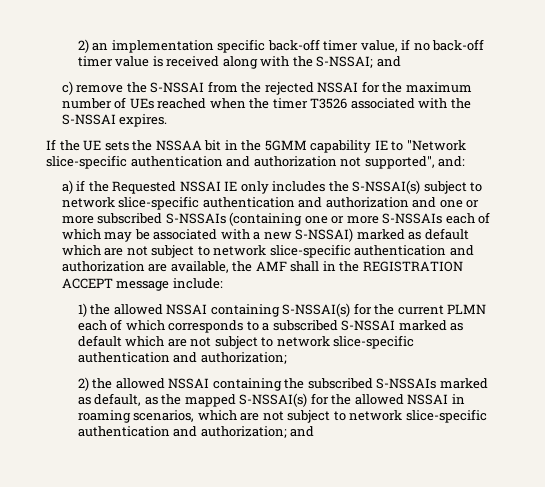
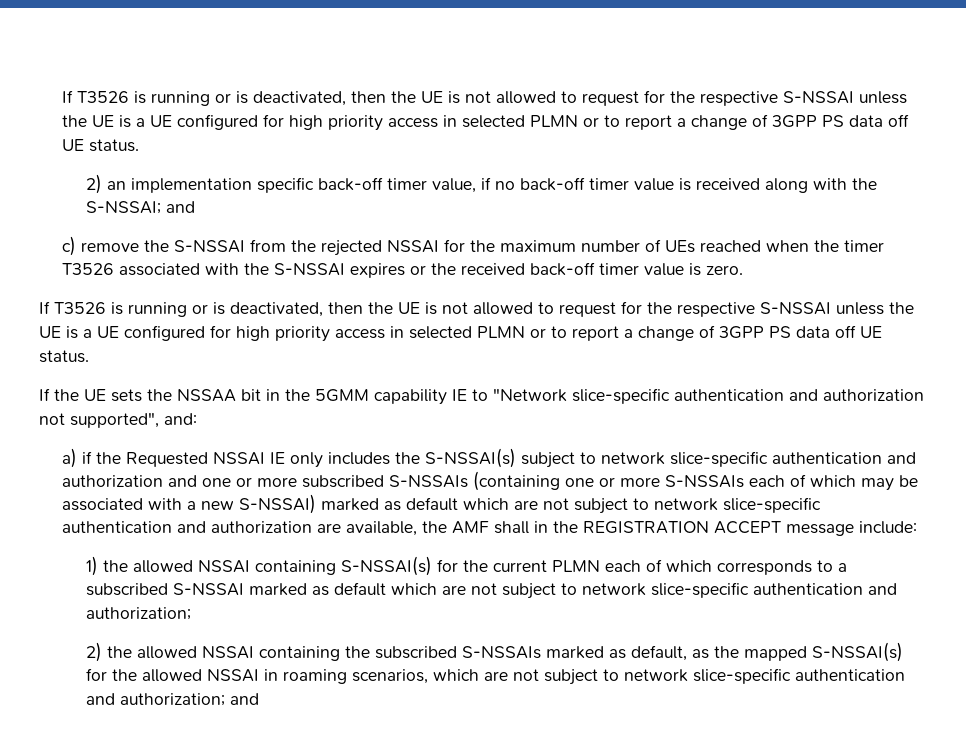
(77, 46) none -> [62,90,908,106] [62,114,910,131] [62,139,140,152] If T3526 is running or is deactivated, then the UE is not allowed to request for the respective S-NSSAI unless the UE is a UE configured for high priority access in selected PLMN or to report a change of 3GPP PS data off UE status. //
[119,114,168,127] expires. -> [350,262,744,278] [39,301,914,317] [39,325,882,342] [39,350,89,363] expires or the received back-off timer value is zero. // If T3526 is running or is deactivated, then the UE is not allowed to request for the respective S-NSSAI unless the UE is a UE configured for high priority access in selected PLMN or to report a change of 3GPP PS data off UE status.

